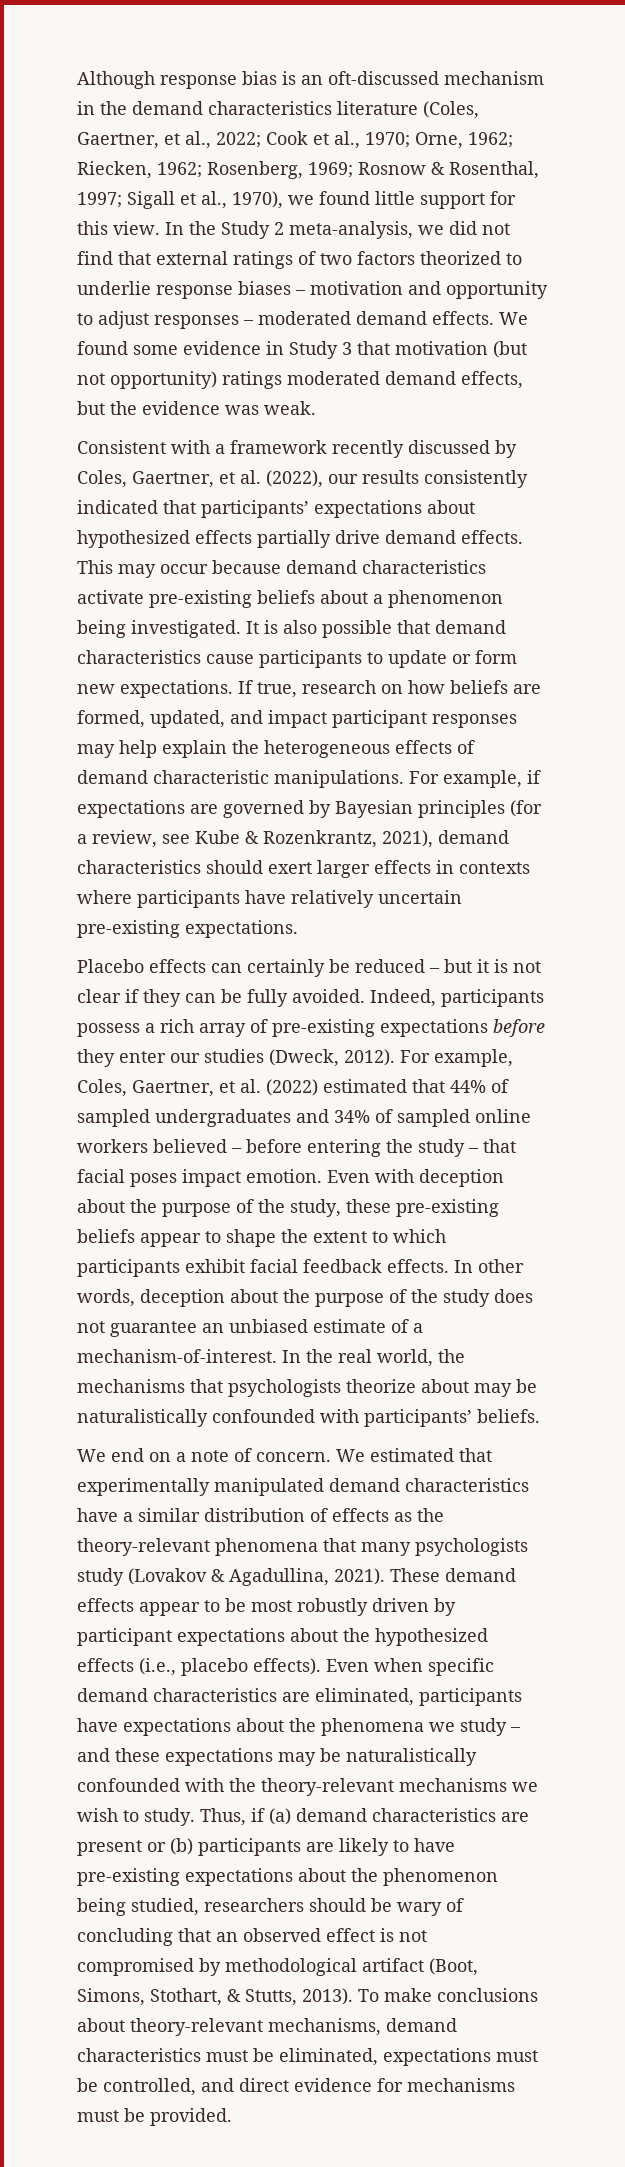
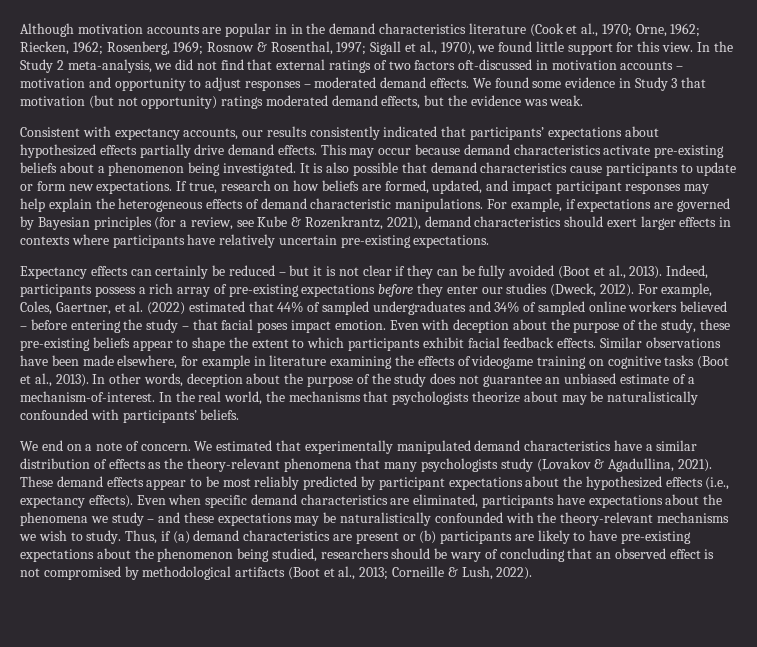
[160,71,544,89] response bias is an oft-discussed mechanism -> [77,23,287,37] motivation accounts are popular in
[423,101,479,119] [77,131,308,149] (Coles, Gaertner, et al., 2022; Cook -> [529,23,564,37] (Cook
[420,251,522,265] [77,281,291,299] theorized to underlie response biases -> [458,59,674,70] oft-discussed in motivation accounts
[215,440,517,458] [77,470,323,488] a framework recently discussed by Coles, Gaertner, et al. (2022), -> [114,128,239,140] expectancy accounts,
[77,959,144,973] Placebo -> [20,266,87,279] Expectancy
[292,989,365,1003] avoided. -> [509,265,663,279] avoided (Boot et al., 2013).
(449, 1266) none -> [599,337,721,348] [20,355,730,369] [20,373,89,387] Similar observations have been made elsewhere, for example in literature examining the effects of videogame training on cognitive tasks (Boot et al., 2013).
[297,1598,429,1616] robustly driven -> [254,476,358,490] reliably predicted
[181,1658,248,1676] placebo -> [20,496,85,508] expectancy
[362,1958,478,1976] [77,1988,538,2006] [77,2018,457,2036] [77,2048,538,2066] [77,2078,515,2096] [77,2108,232,2126] artifact (Boot, Simons, Stothart, & Stutts, 2013). To make conclusions about theory-relevant mechanisms, demand characteristics must be eliminated, expectations must be controlled, and direct evidence for mechanisms must be provided. -> [235,566,533,580] artifacts (Boot et al., 2013; Corneille & Lush, 2022).

